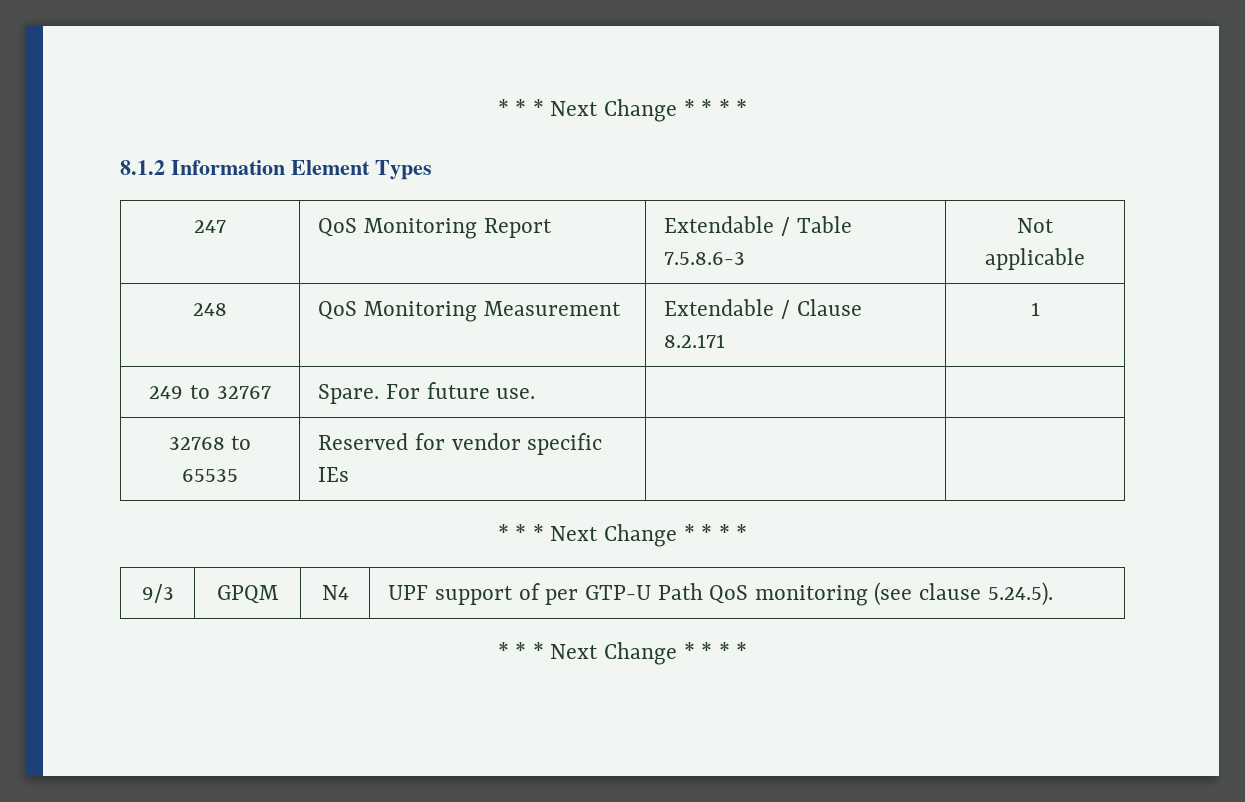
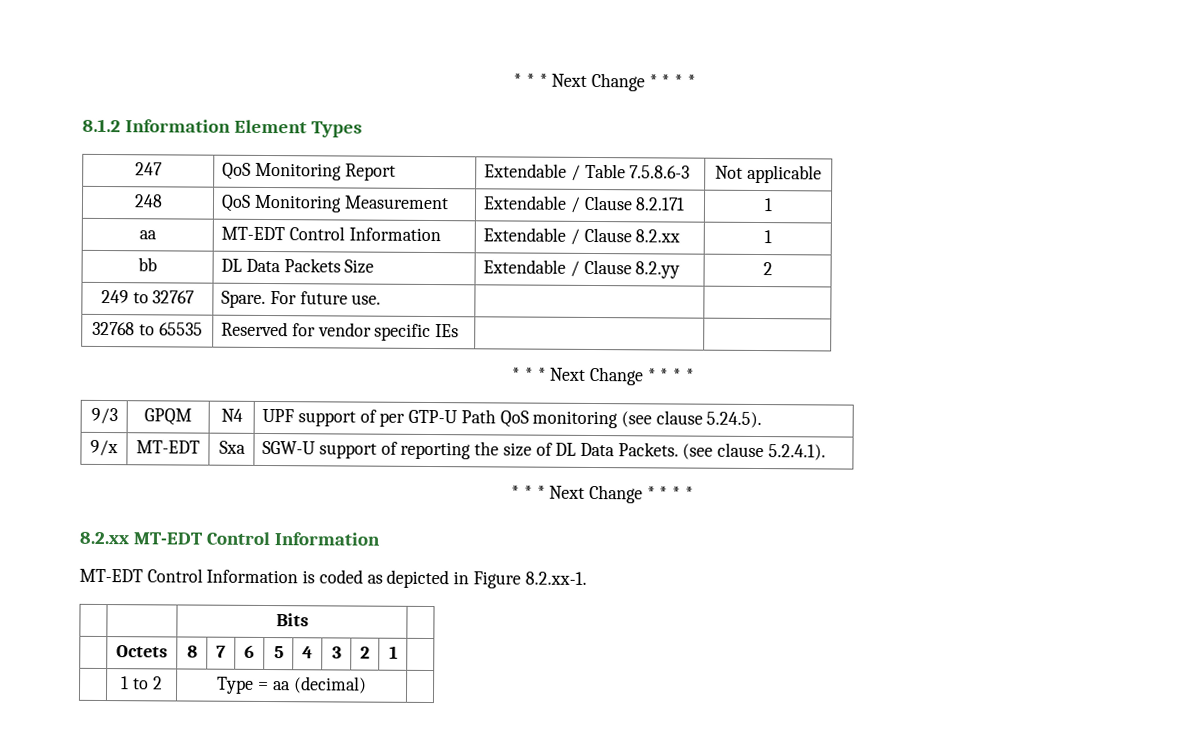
(1040, 309) none -> [139,230,157,240] [221,226,441,242] [483,227,681,245] [763,230,772,244] [138,257,157,272] [221,258,375,274] [483,259,681,279] [762,262,773,276] // aa | MT-EDT Control Information | Extendable / Clause 8.2.xx | 1 // bb | DL Data Packets Size | Extendable / Clause 8.2.yy | 2
[497,642,748,665] // * * * Next Change * * * * -> [90,439,118,457] [136,440,200,454] [218,440,246,454] [262,440,826,461] [511,484,694,504] [79,531,380,546] [79,568,587,589] [275,613,309,627] [116,645,168,658] [186,645,198,658] [216,645,226,658] [244,644,255,658] [273,646,284,659] [302,646,313,659] [331,646,342,659] [360,646,370,659] [388,645,398,659] [121,676,163,690] [216,676,367,694] // 9/x | MT-EDT | Sxa | SGW-U support of reporting the size of DL Data Packets. (see clause 5.2.4.1). // * * * Next Change * * * * // 8.2.xx MT-EDT Control Information // MT-EDT Control Information is coded as depicted in Figure 8.2.xx-1. // | | Bits | // | Octets | 8 | 7 | 6 | 5 | 4 | 3 | 2 | 1 | // | 1 to 2 | Type = aa (decimal) |

